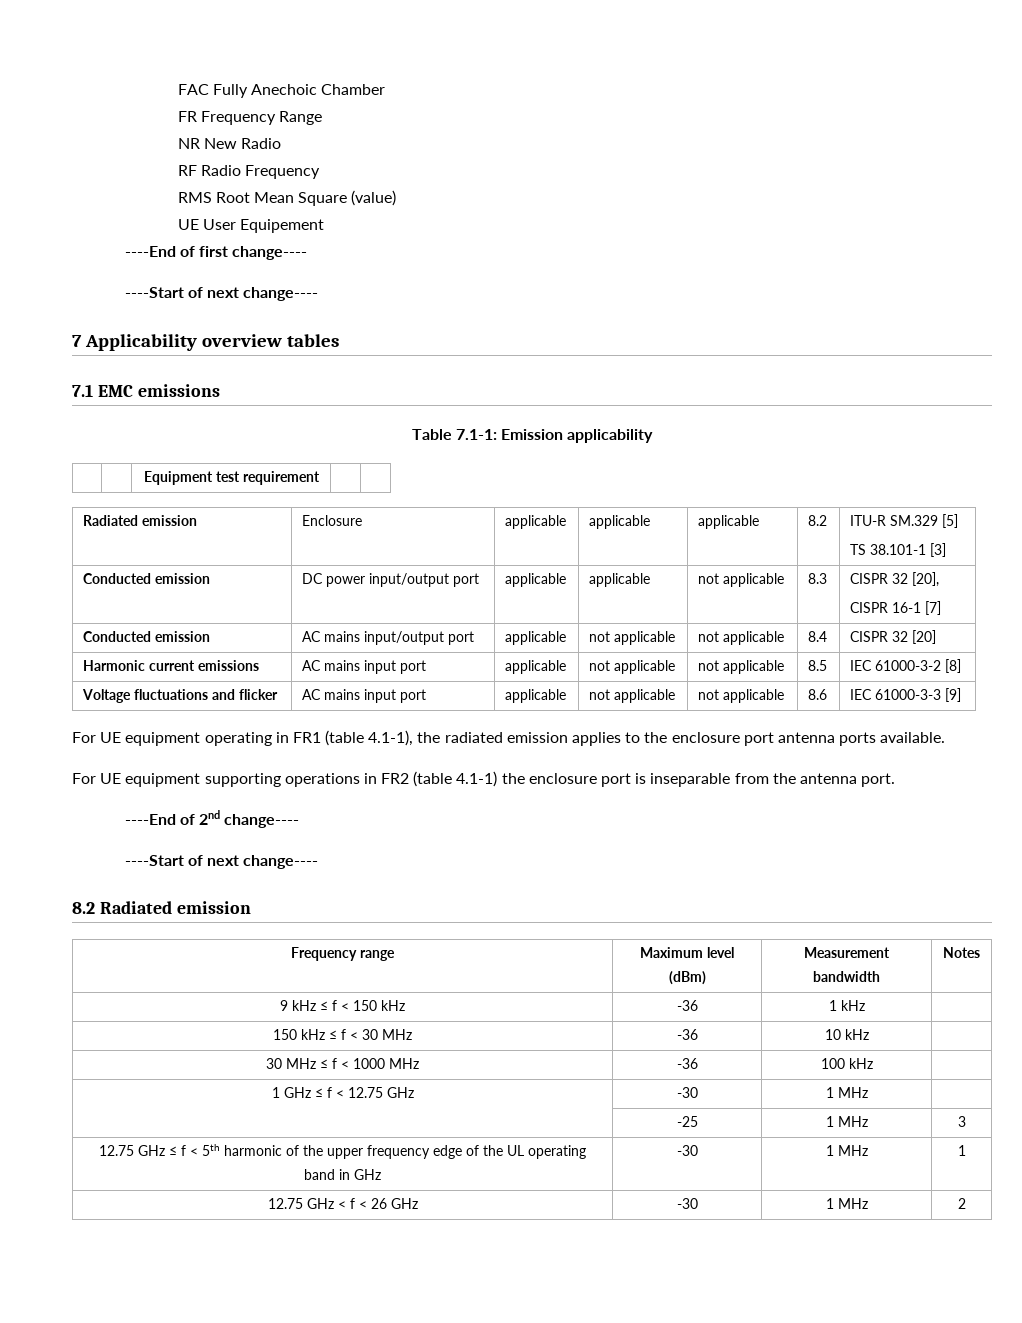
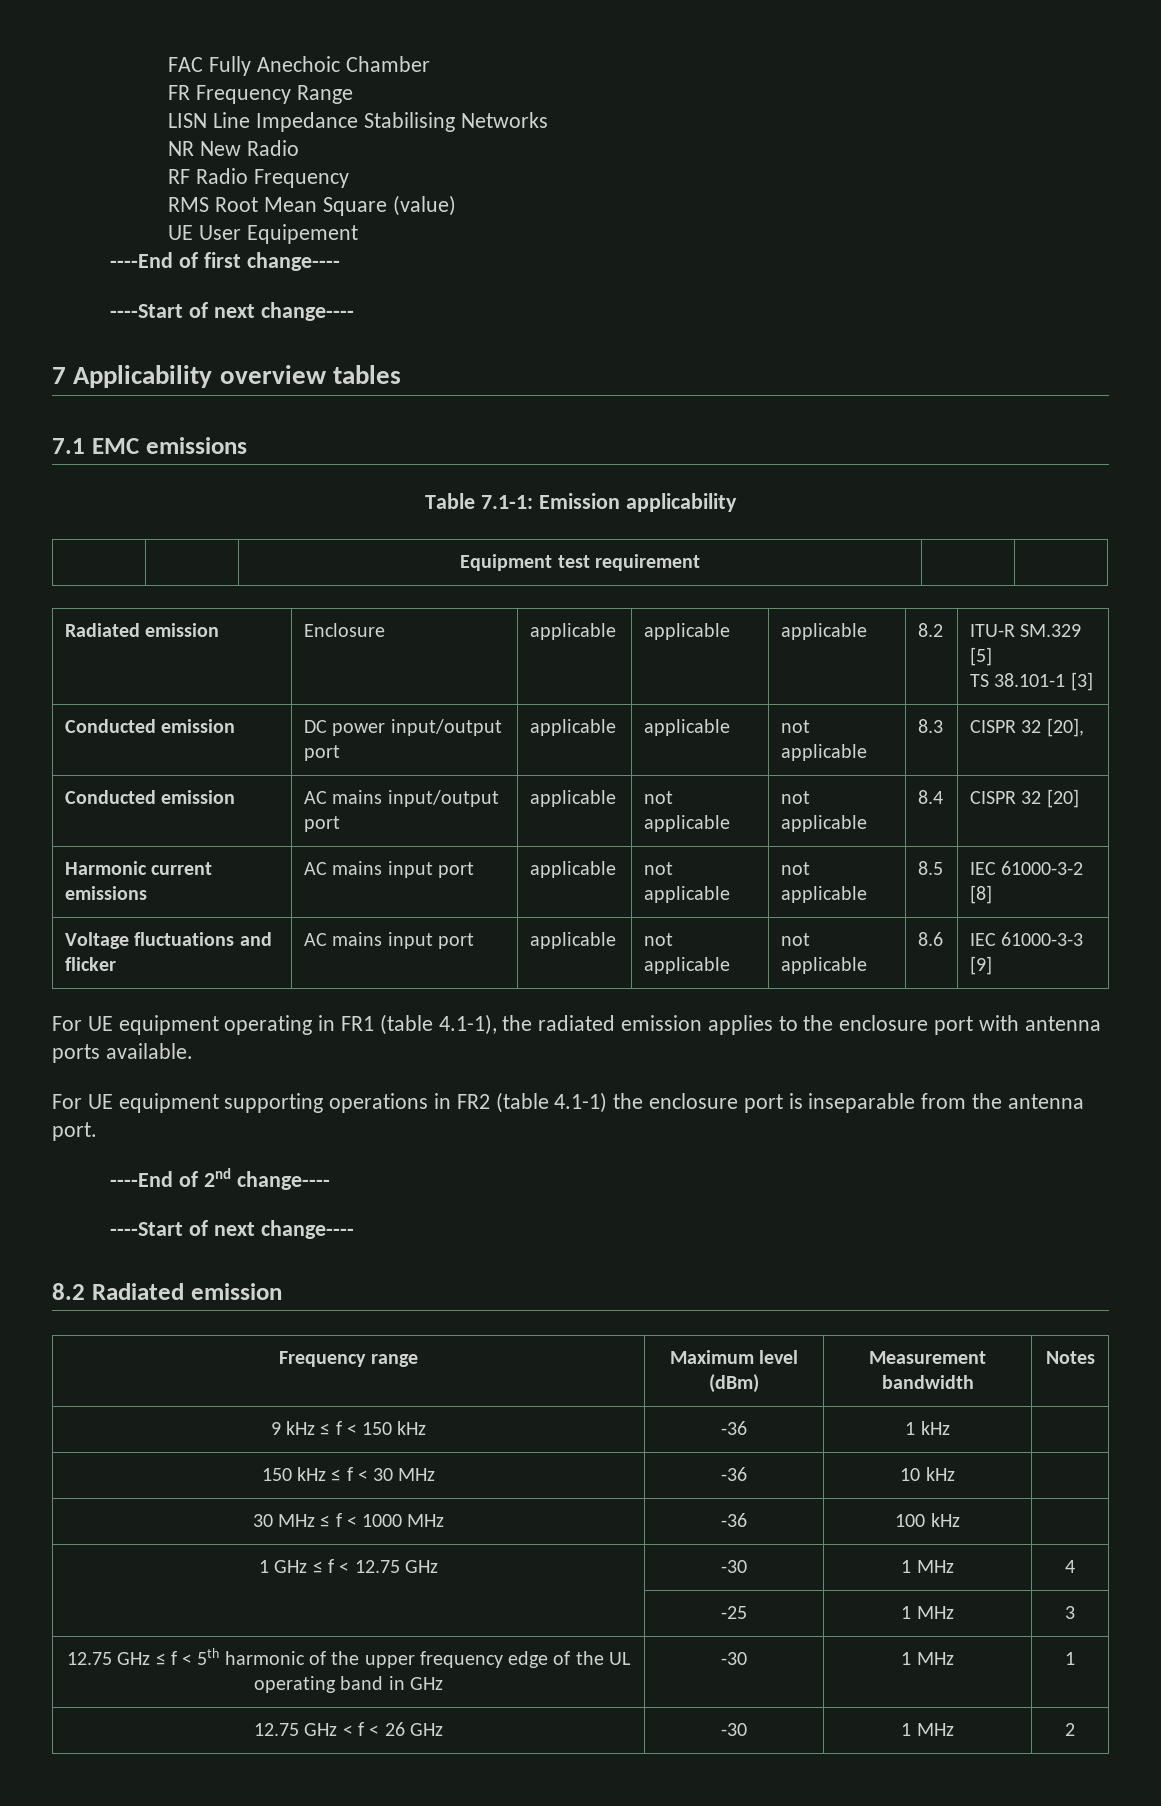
(322, 118) none -> [168,112,548,132] // LISN Line Impedance Stabilising Networks
[849,601,941,615] // CISPR 16-1 [7] -> (1084, 727) none
(774, 739) none -> [978,1015,1019,1031] with
(868, 1092) none -> [1065,1560,1075,1573] 4

